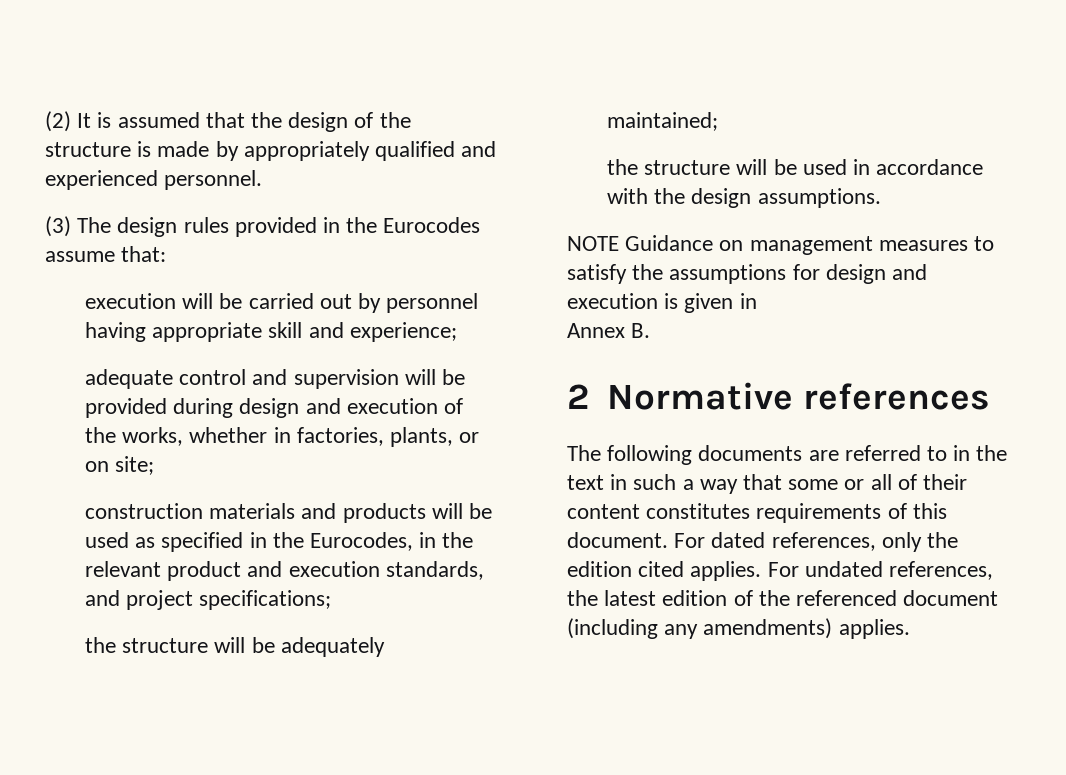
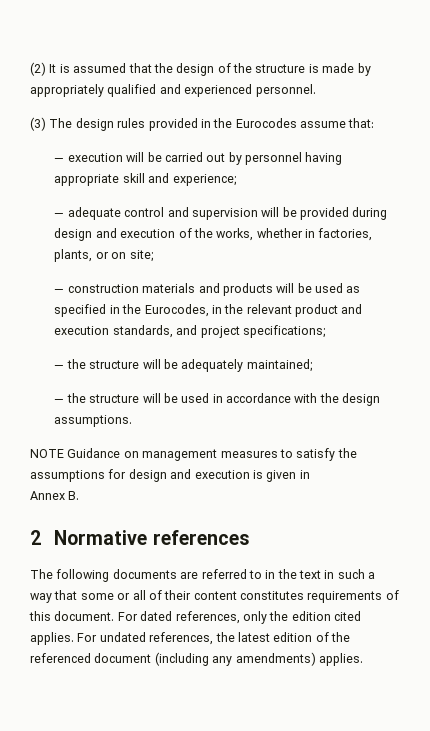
(167, 254) none -> [54,158,65,162] —
(457, 332) none -> [54,213,65,217] —
(155, 465) none -> [54,289,65,293] —
(332, 600) none -> [54,365,65,369] —
(718, 121) none -> [54,399,65,403] —

